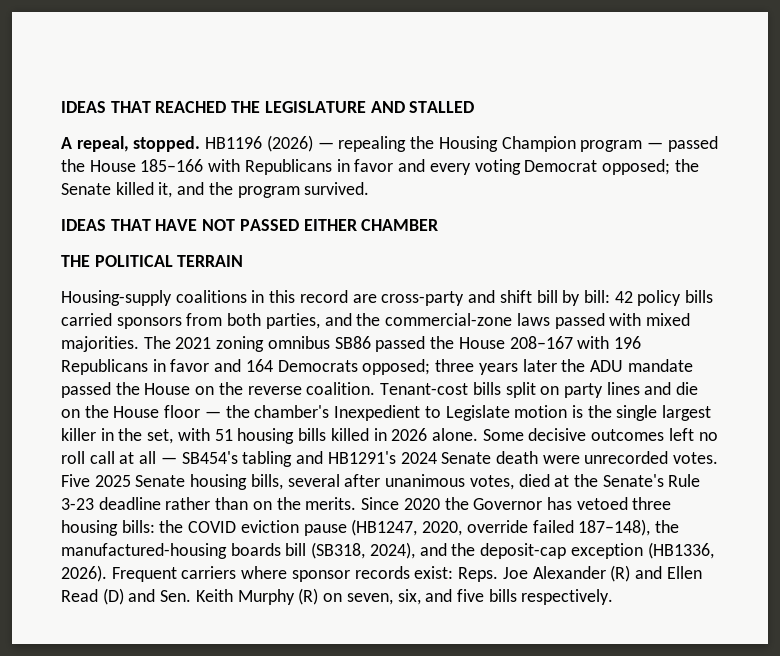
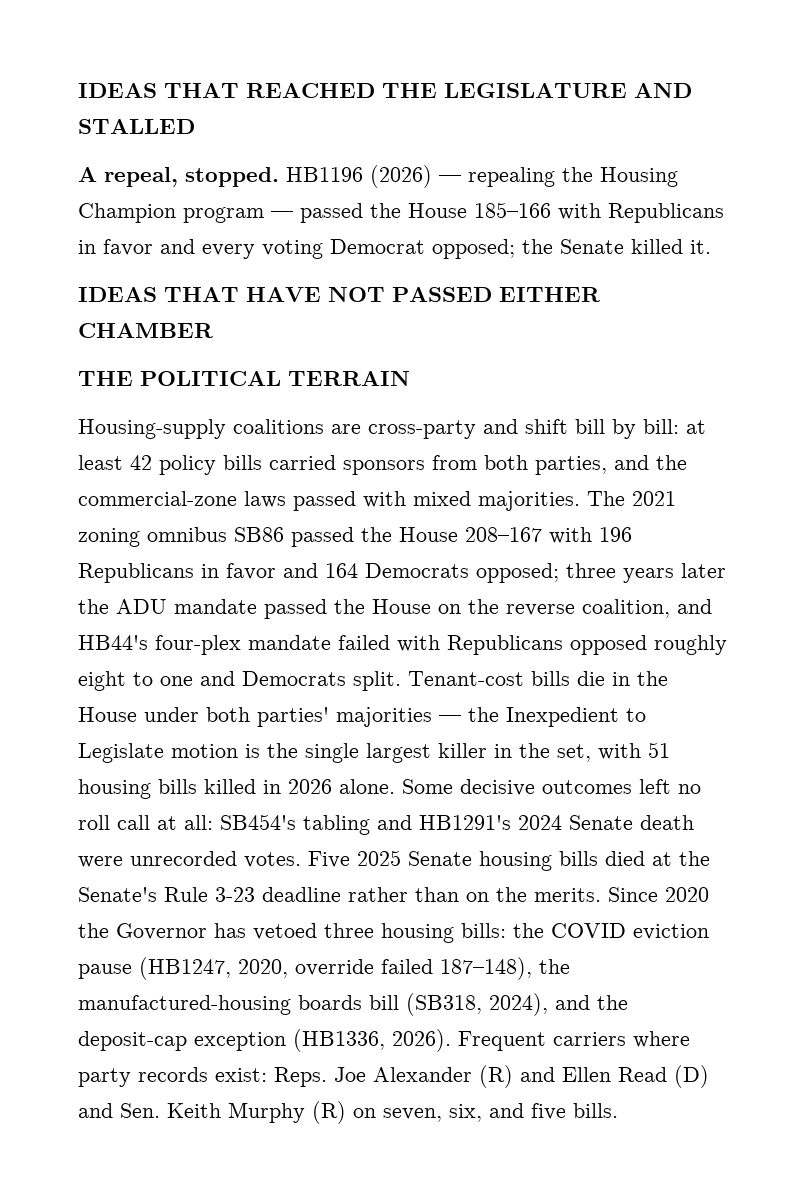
[158,182,370,198] it, and the program survived. -> [690,240,711,254] it.
[251,290,348,303] in this record -> (324, 426) none
(610, 296) none -> [686,420,706,434] [78,455,123,470] at least
[306,382,699,398] [61,405,201,418] coalition. Tenant-cost bills split on party lines and die on the House floor -> [582,599,712,618] [78,635,727,655] [78,671,668,691] [78,707,432,727] coalition, and HB44's four-plex mandate failed with Republicans opposed roughly eight to one and Democrats split. Tenant-cost bills die in the House under both parties' majorities
[254,405,330,418] chamber's -> (499, 714) none
[139,451,177,464] all — -> [184,815,213,830] all:
[250,474,514,490] bills, several after unanimous votes, -> [559,851,598,866] bills
[291,570,350,582] sponsor -> [78,1068,131,1087] party
[488,589,614,605] bills respectively. -> [573,1103,618,1118] bills.

